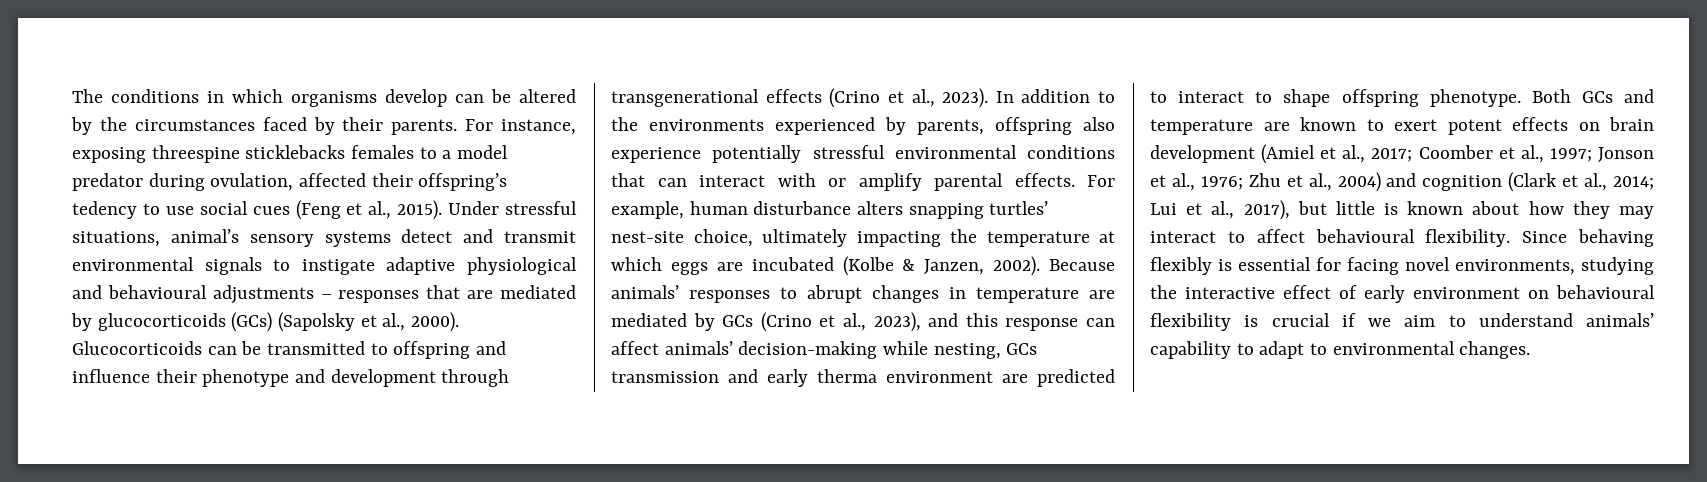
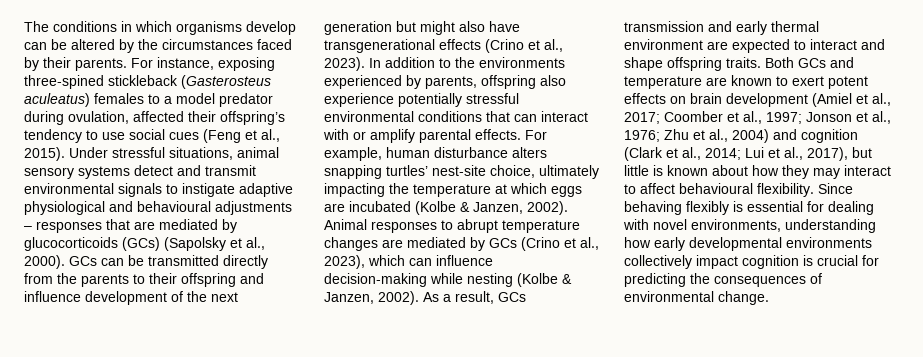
[151,145,346,163] threespine sticklebacks -> [24,75,271,89] [24,93,90,107] three-spined stickleback (Gasterosteus aculeatus)
[72,201,137,219] tedency -> [24,129,82,143] tendency
[170,229,239,243] animal’s -> [237,147,279,158] animal
[72,341,202,355] Glucocorticoids -> [69,256,97,266] GCs
[370,341,507,359] [72,369,510,387] to offspring and influence their phenotype and development through -> [223,255,268,269] [24,273,264,287] [24,291,238,305] [324,21,520,35] directly from the parents to their offspring and influence development of the next generation but might also have
[1049,259,1115,271] [611,285,679,299] Because animals’ -> [324,219,367,230] Animal
[872,285,1079,303] changes in temperature -> [502,220,580,233] [324,237,378,251] temperature changes
[928,313,1115,331] [611,341,1001,359] and this response can affect animals’ decision-making while nesting, -> [368,255,493,266] [324,273,572,287] [324,291,494,305] which can influence decision-making while nesting (Kolbe & Janzen, 2002). As a result,
[817,369,877,383] therma -> [771,21,819,32] thermal
[1037,369,1115,387] predicted -> [732,39,790,53] expected
[1255,91,1273,103] to -> [861,39,885,50] and
[1429,89,1521,107] phenotype. -> [726,57,761,68] traits.
[1347,257,1654,275] [1150,285,1655,303] [1150,313,1654,331] [1150,341,1531,359] facing novel environments, studying the interactive effect of early environment on behavioural flexibility is crucial if we aim to understand animals’ capability to adapt to environmental changes. -> [828,201,874,215] [623,219,876,233] [624,237,872,251] [624,255,879,269] [624,273,822,287] [624,291,769,305] dealing with novel environments, understanding how early developmental environments collectively impact cognition is crucial for predicting the consequences of environmental change.

